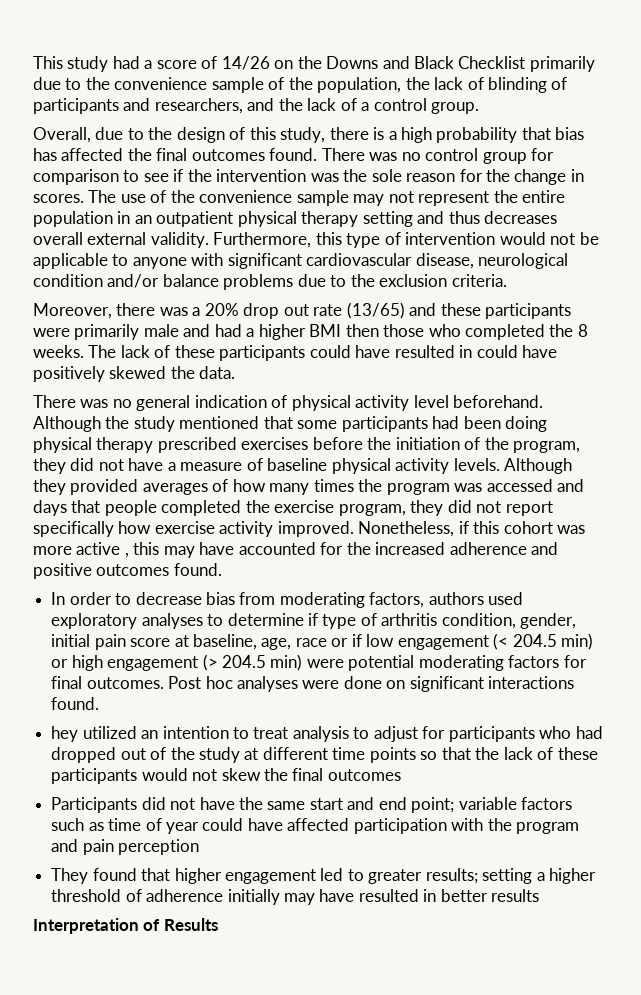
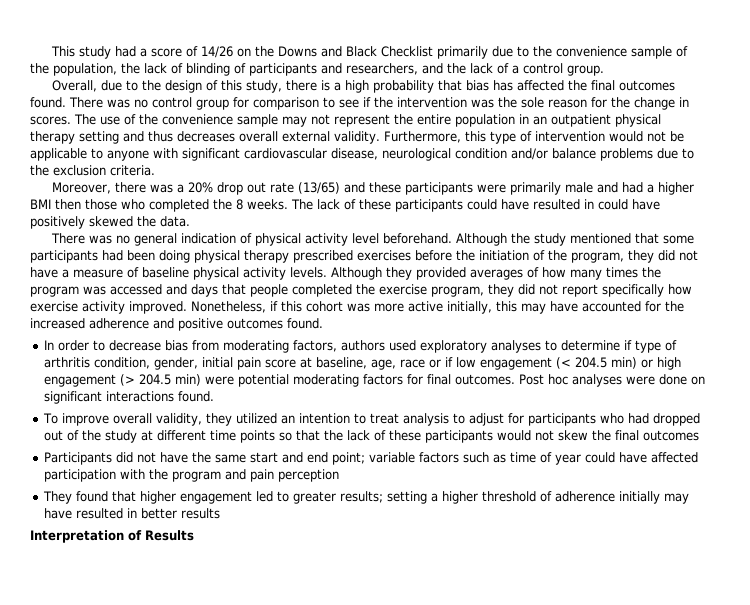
[124,553,129,558] , -> [447,301,492,314] initially,
[51,726,79,742] hey -> [43,413,233,426] To improve overall validity, they

